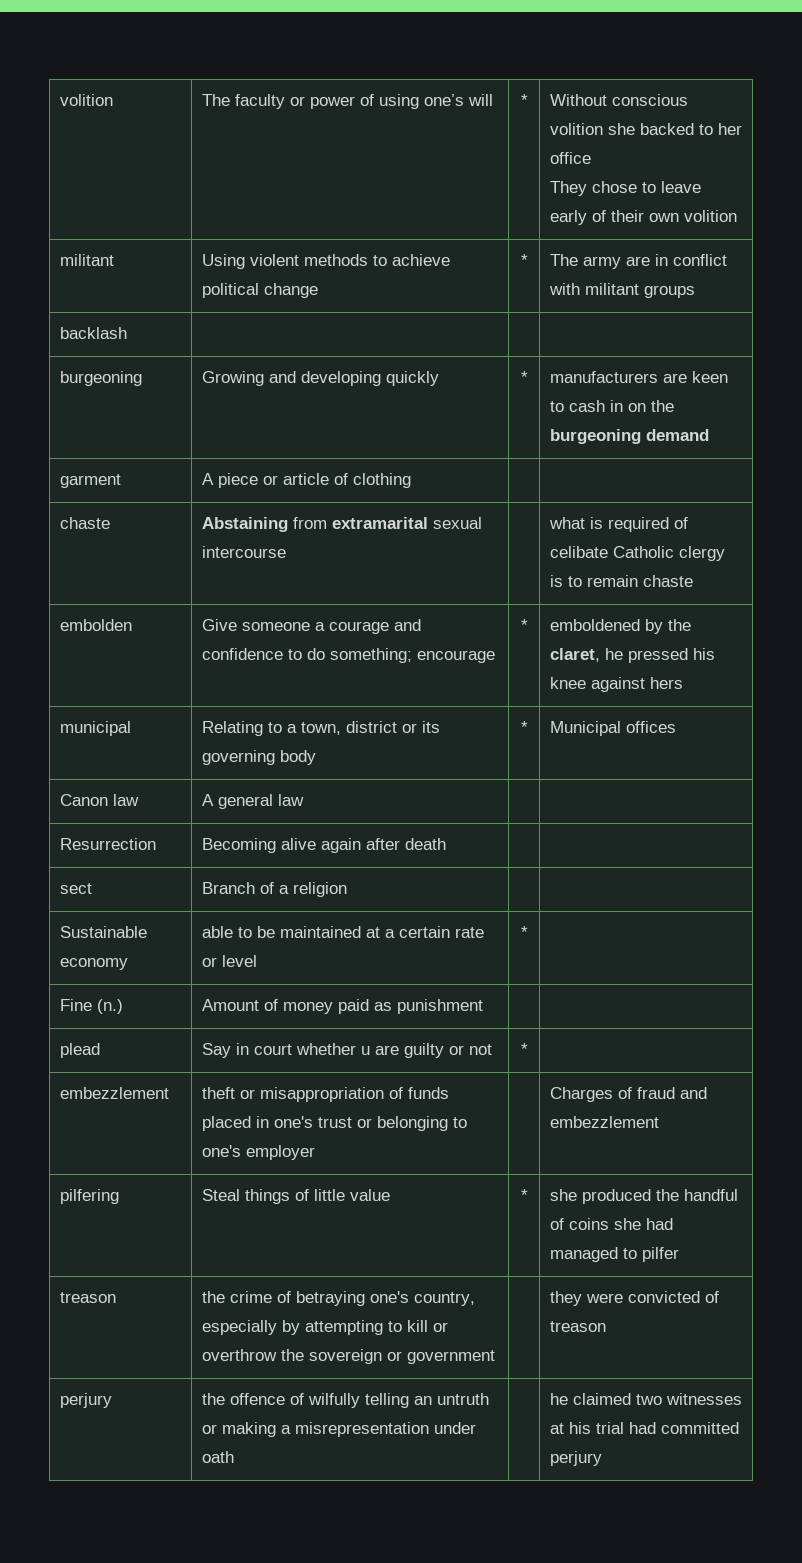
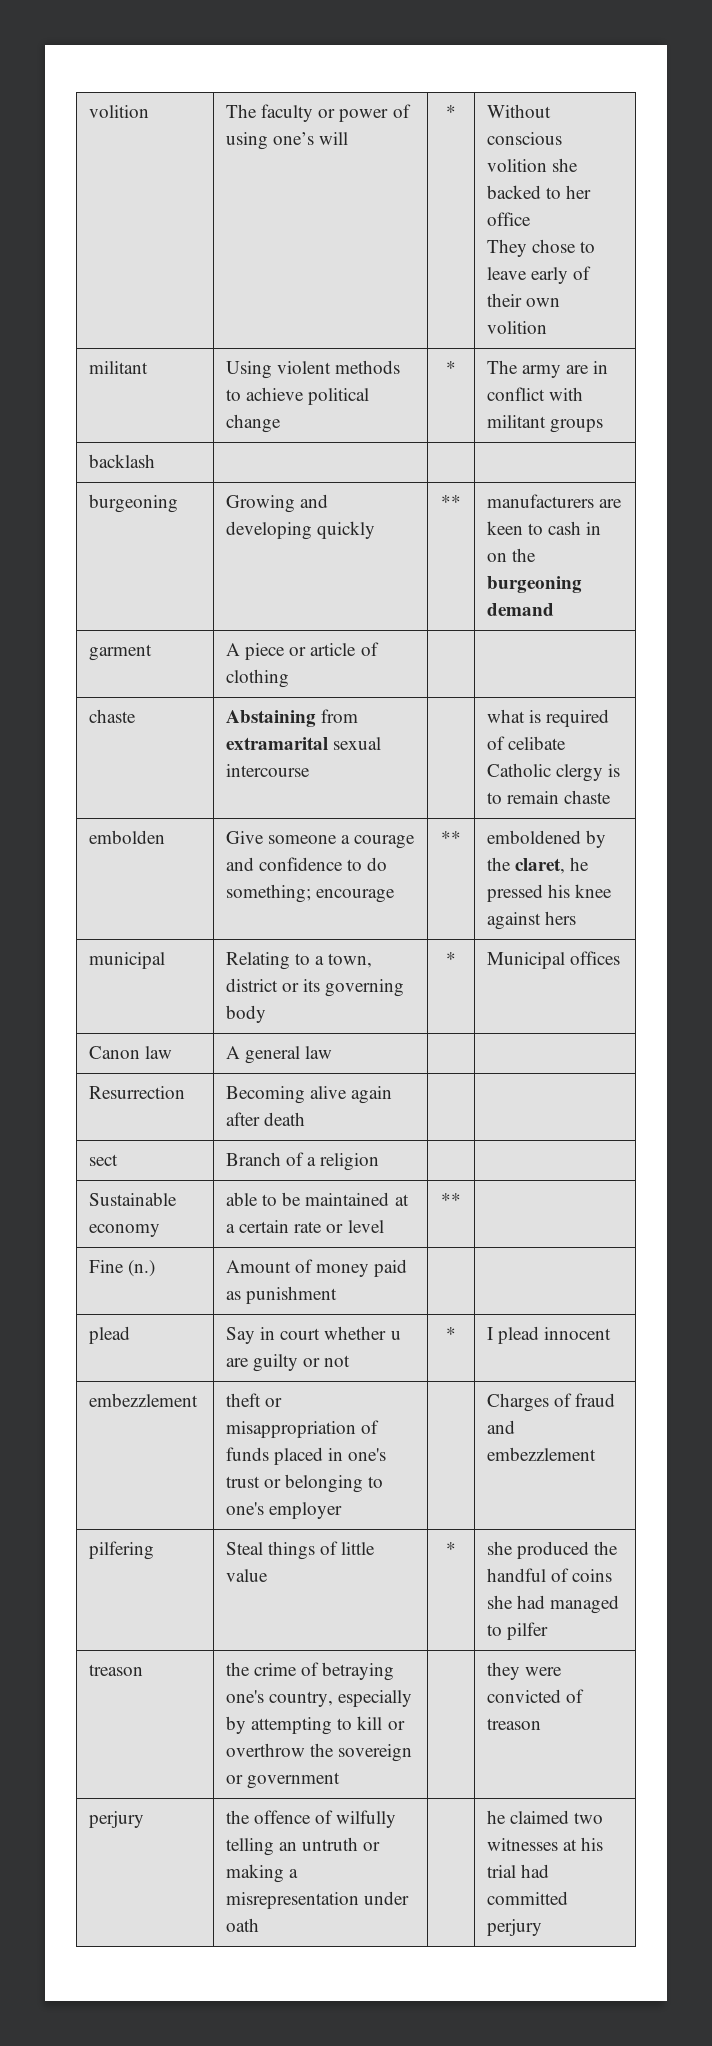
[520,371,528,383] * -> [441,495,461,508] **
[520,619,528,631] * -> [441,831,461,844] **
[520,926,528,938] * -> [441,1193,461,1206] **
(528, 1049) none -> [487,1326,612,1344] I plead innocent

